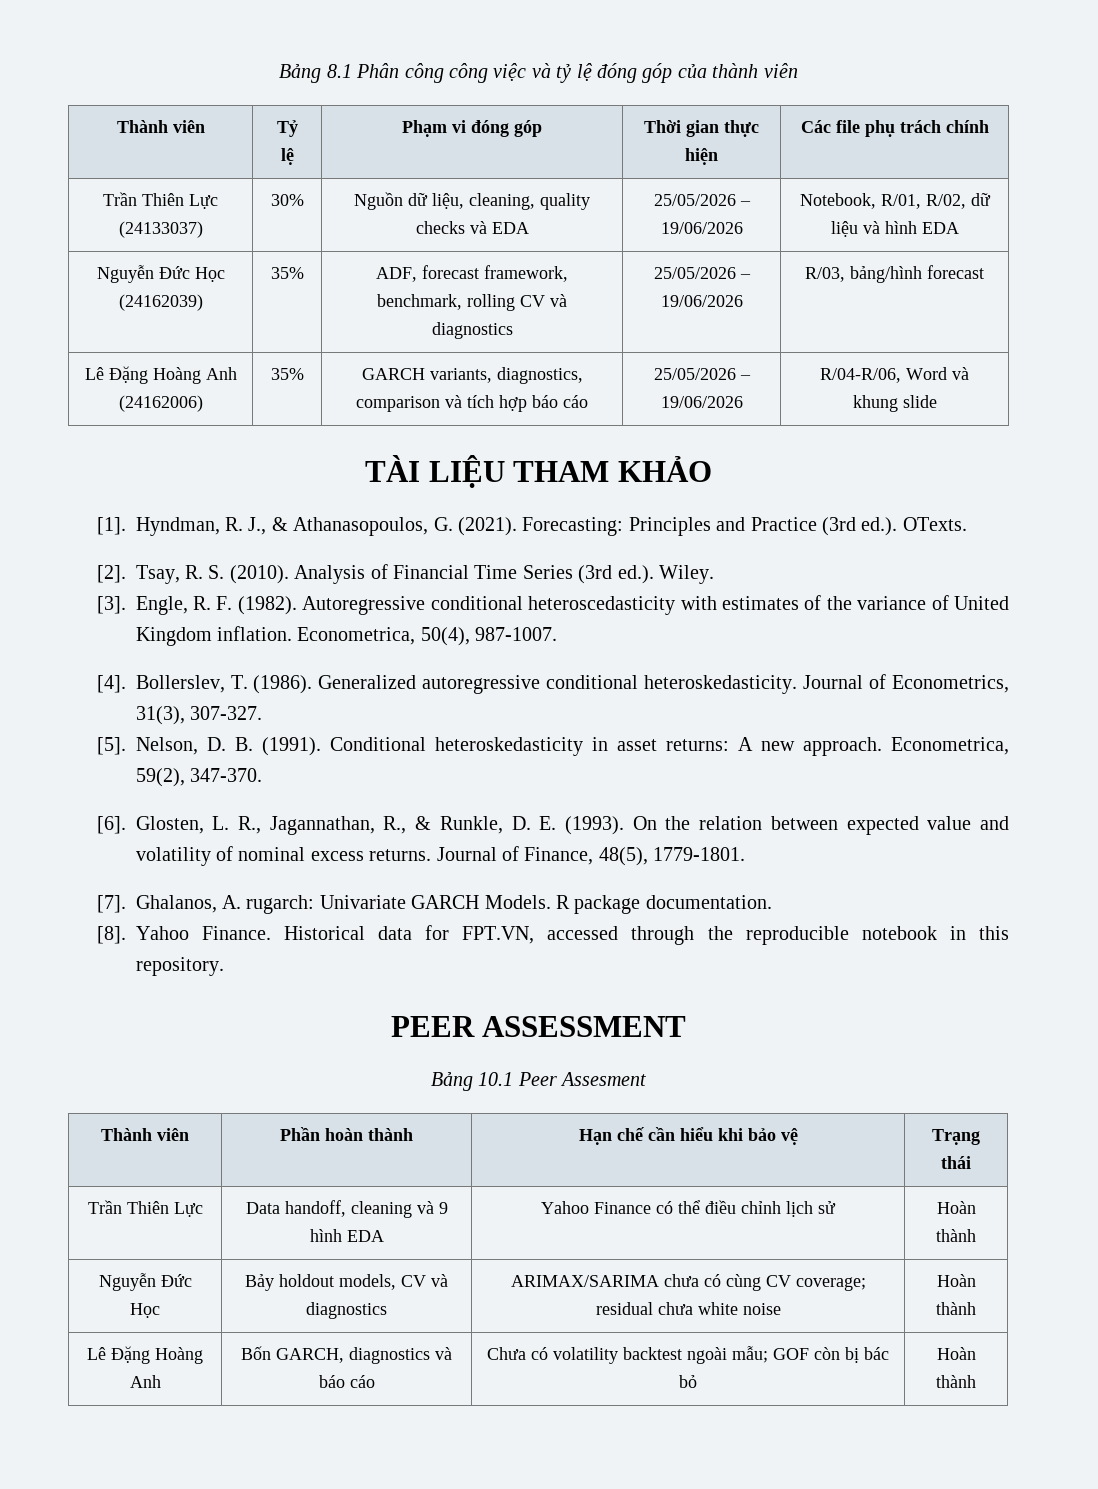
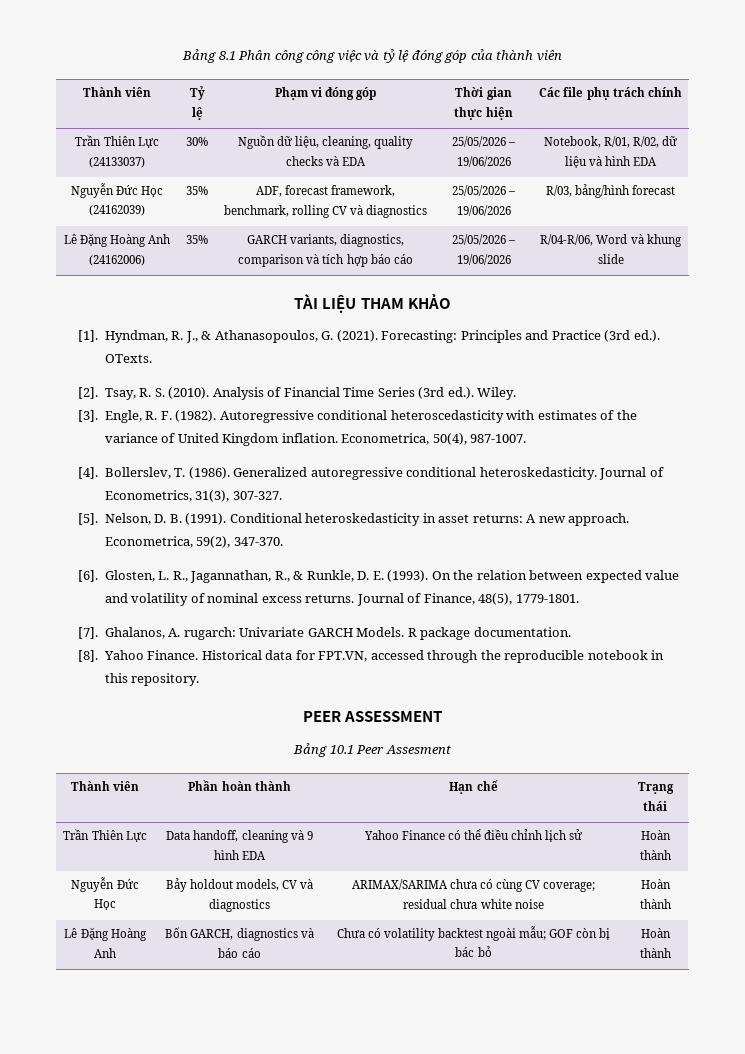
[647,1127,798,1145] cần hiểu khi bảo vệ -> (498, 785) none

